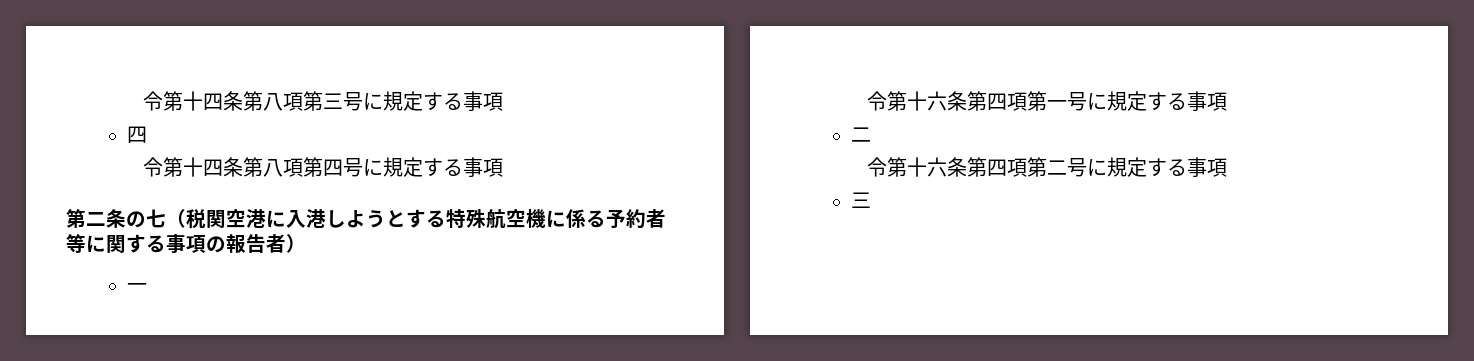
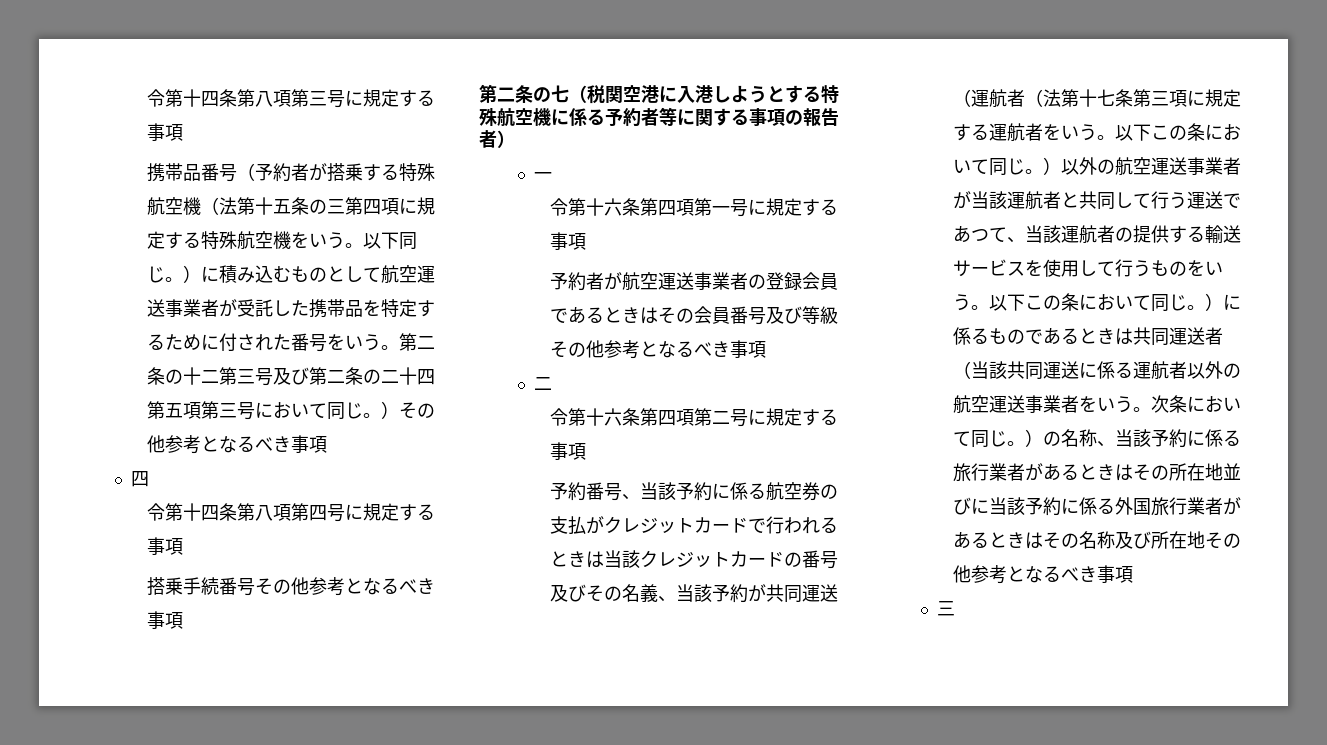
(504, 101) none -> [146,163,435,182] [146,197,435,215] [146,231,417,250] [146,265,435,283] [146,299,435,318] [146,333,435,352] [146,367,435,386] [146,401,435,420] [146,435,327,454] // 携帯品番号（予約者が搭乗する特殊航空機（法第十五条の三第四項に規定する特殊航空機をいう。以下同じ。）に積み込むものとして航空運送事業者が受託した携帯品を特定するために付された番号をいう。第二条の十二第三号及び第二条の二十四第五項第三号において同じ。）その他参考となるべき事項
(504, 167) none -> [146,577,435,596] [146,611,183,629] // 搭乗手続番号その他参考となるべき事項
(1228, 101) none -> [549,272,838,291] [549,306,838,325] [549,340,766,359] // 予約者が航空運送事業者の登録会員であるときはその会員番号及び等級その他参考となるべき事項
(1228, 167) none -> [549,482,838,501] [549,516,838,534] [549,550,838,569] [549,584,838,603] [952,89,1241,107] [952,123,1241,141] [952,157,1241,176] [952,191,1241,210] [952,225,1241,243] [952,259,1223,277] [952,293,1241,312] [952,327,1223,346] [952,361,1241,380] [952,395,1241,413] [952,429,1241,448] [952,463,1241,482] [952,497,1241,516] [952,531,1241,549] [952,565,1133,584] // 予約番号、当該予約に係る航空券の支払がクレジットカードで行われるときは当該クレジットカードの番号及びその名義、当該予約が共同運送（運航者（法第十七条第三項に規定する運航者をいう。以下この条において同じ。）以外の航空運送事業者が当該運航者と共同して行う運送であつて、当該運航者の提供する輸送サービスを使用して行うものをいう。以下この条において同じ。）に係るものであるときは共同運送者（当該共同運送に係る運航者以外の航空運送事業者をいう。次条において同じ。）の名称、当該予約に係る旅行業者があるときはその所在地並びに当該予約に係る外国旅行業者があるときはその名称及び所在地その他参考となるべき事項

